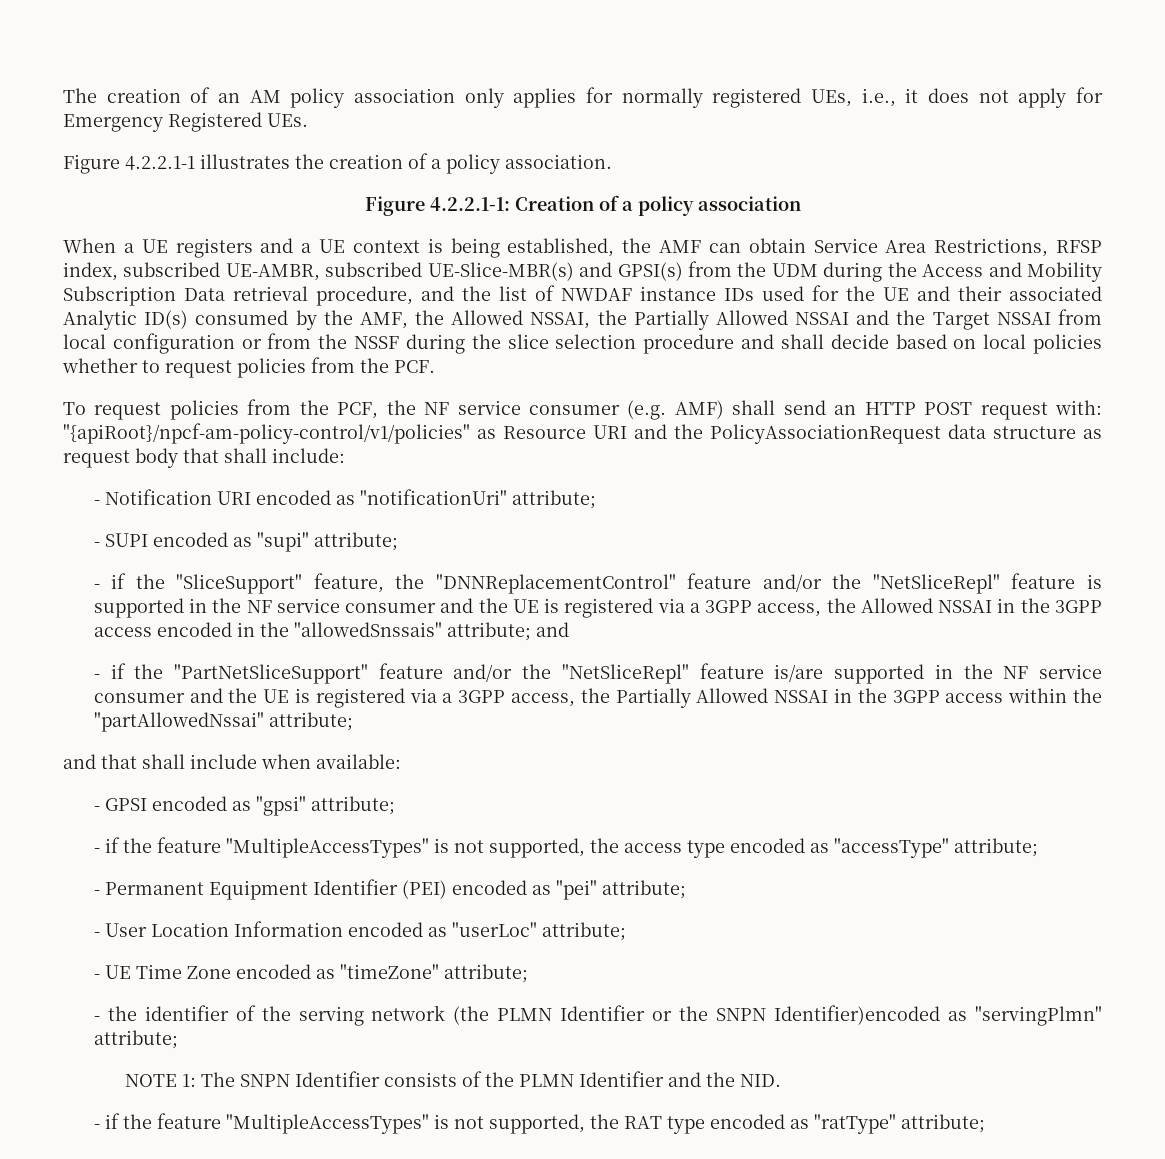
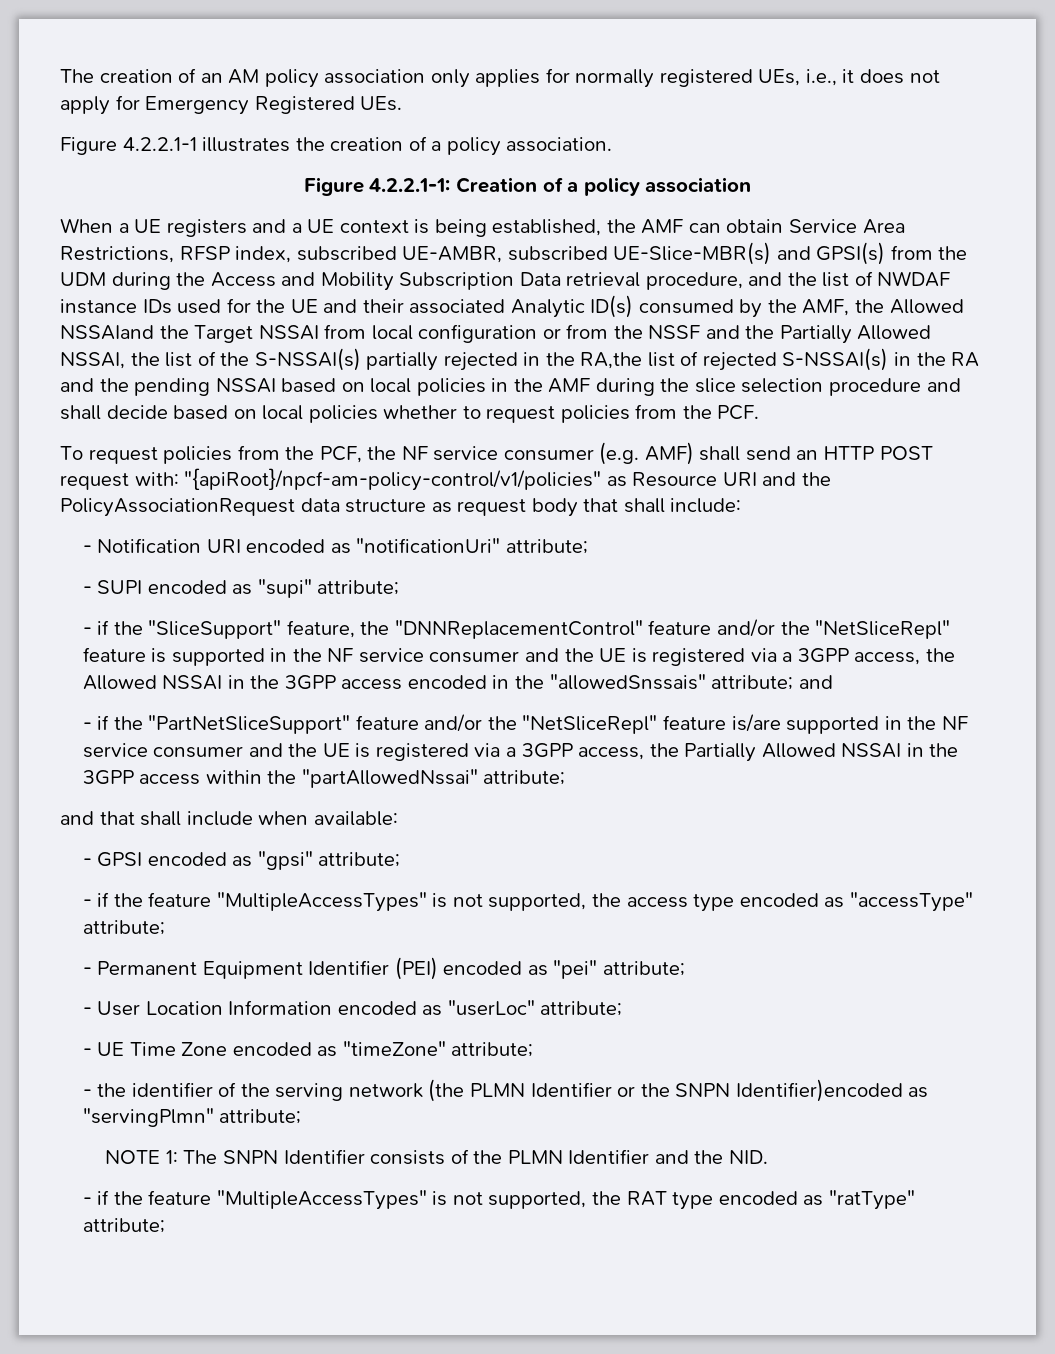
[530,310,890,330] NSSAI, the Partially Allowed NSSAI and -> [60,325,154,340] NSSAIand
(400, 342) none -> [705,325,932,344] [60,348,980,371] [60,378,591,396] and the Partially Allowed NSSAI, the list of the S-NSSAI(s) partially rejected in the RA,the list of rejected S-NSSAI(s) in the RA and the pending NSSAI based on local policies in the AMF

